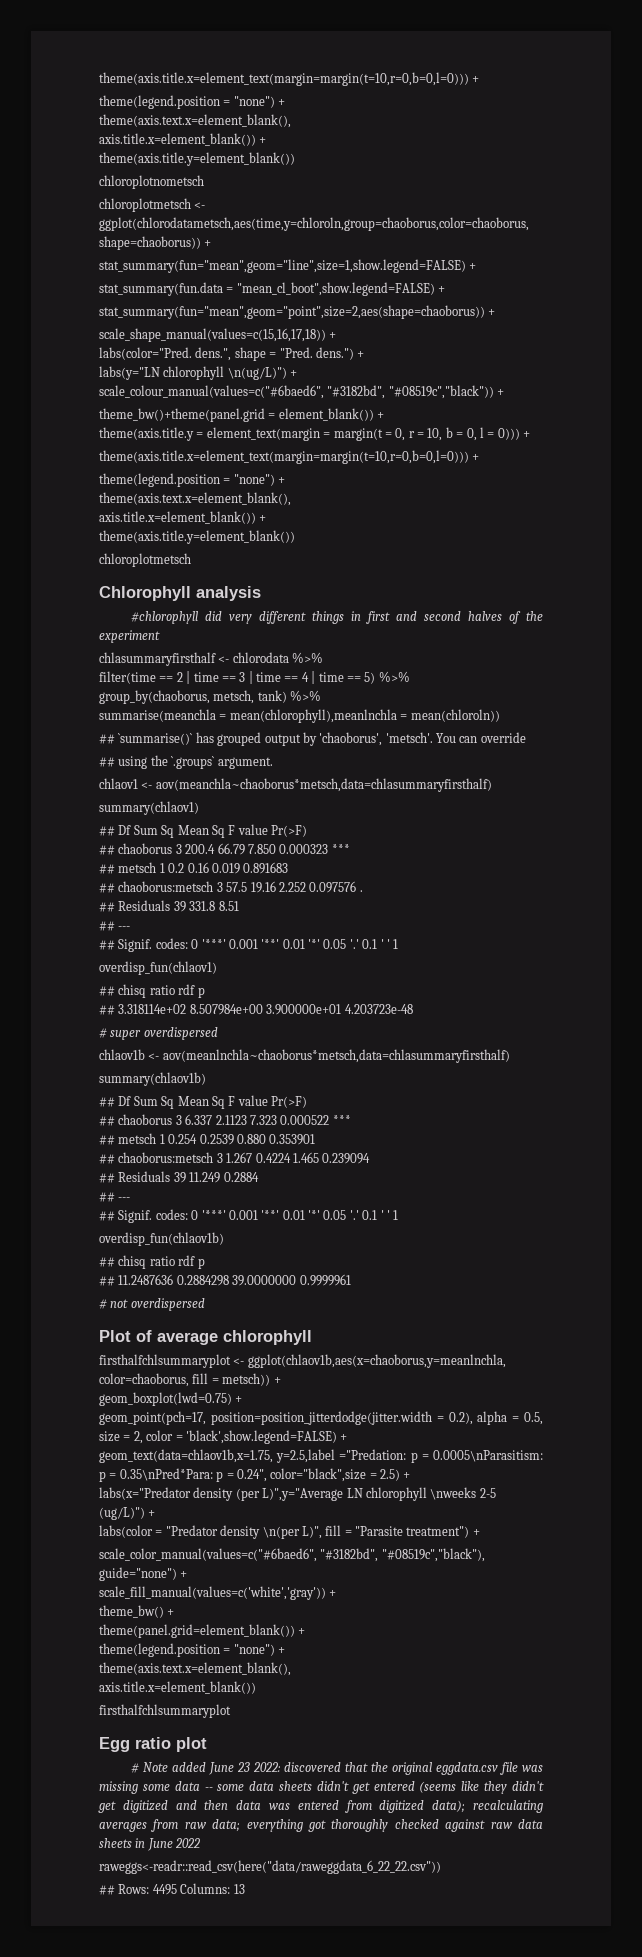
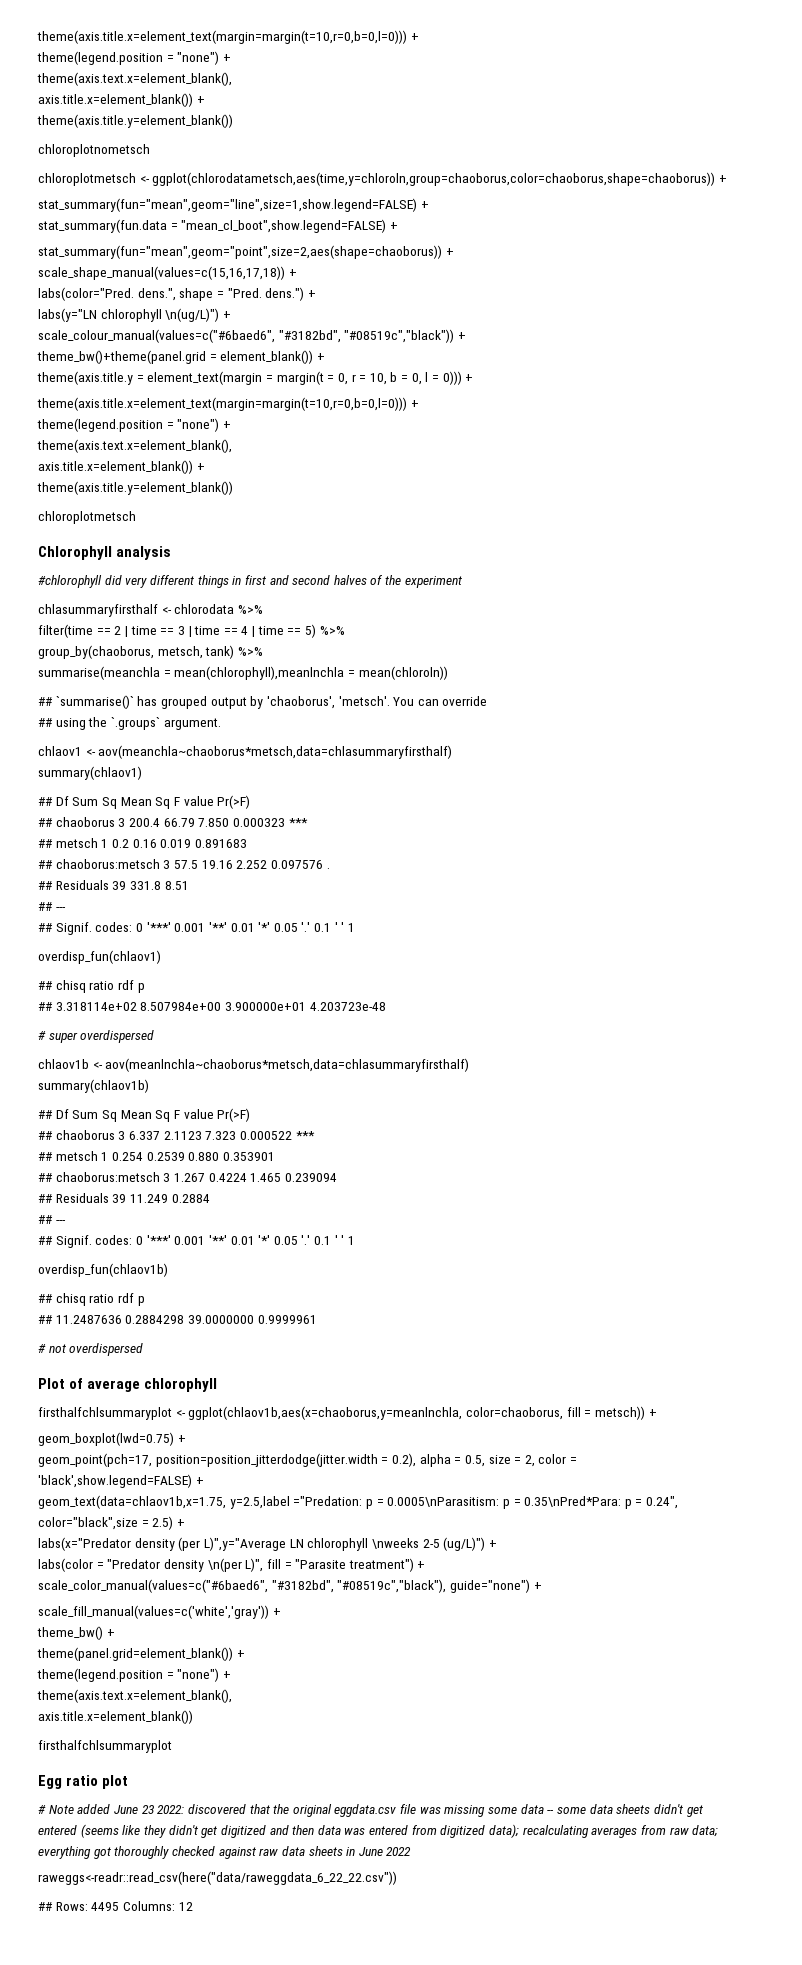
[233,1884,245,1894] 13 -> [178,1902,193,1911] 12

